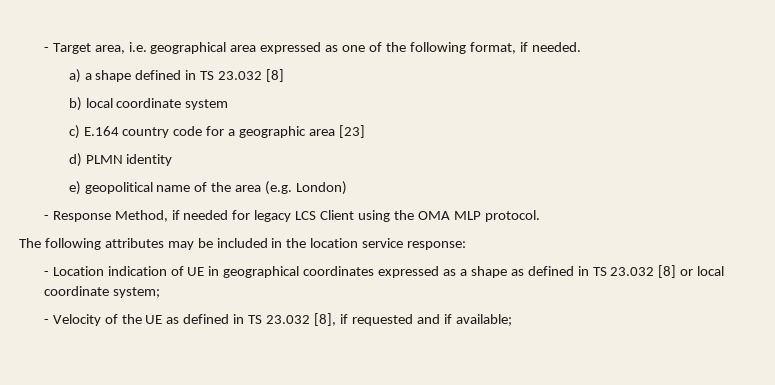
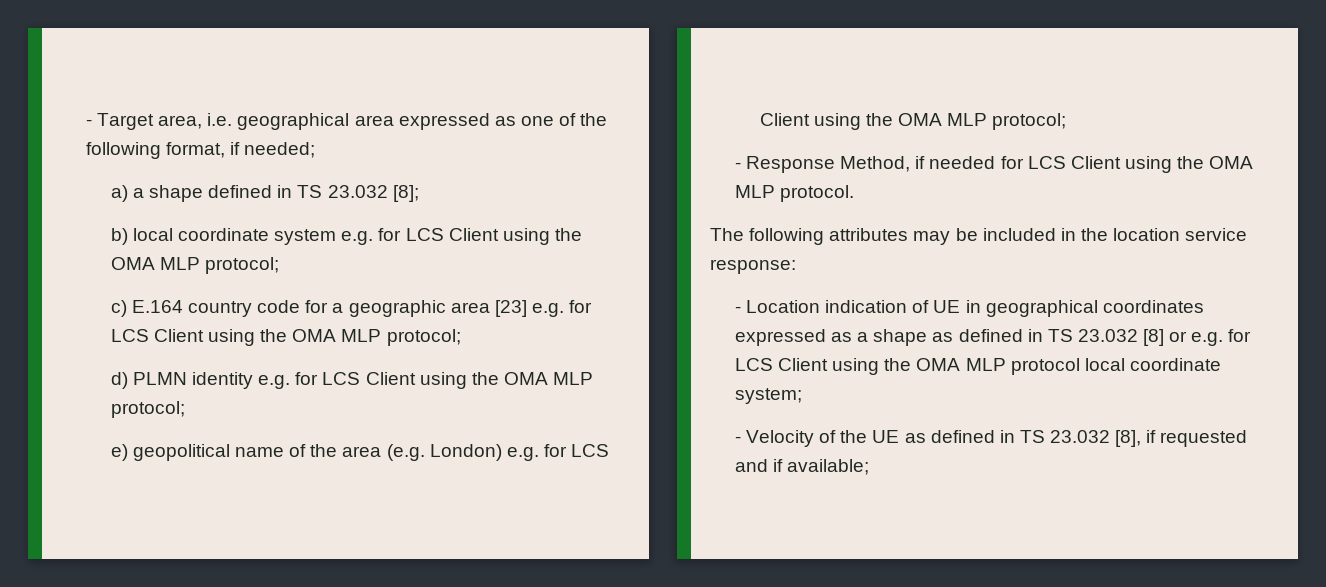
[531,42,581,52] needed. -> [244,142,316,158] needed;
[266,69,285,82] [8] -> [392,185,419,202] [8];
(229, 104) none -> [341,228,582,245] [110,257,279,274] e.g. for LCS Client using the OMA MLP protocol;
[68,153,173,167] // d) PLMN identity -> [531,300,593,317] [110,329,461,346] [110,372,594,389] [110,401,185,418] e.g. for LCS Client using the OMA MLP protocol; // d) PLMN identity e.g. for LCS Client using the OMA MLP protocol;
(348, 188) none -> [506,444,610,461] [759,113,1067,130] e.g. for LCS Client using the OMA MLP protocol;
[254,210,292,222] legacy -> (1024, 162) none
(694, 272) none -> [1191,329,1252,346] [734,358,1080,375] e.g. for LCS Client using the OMA MLP protocol

